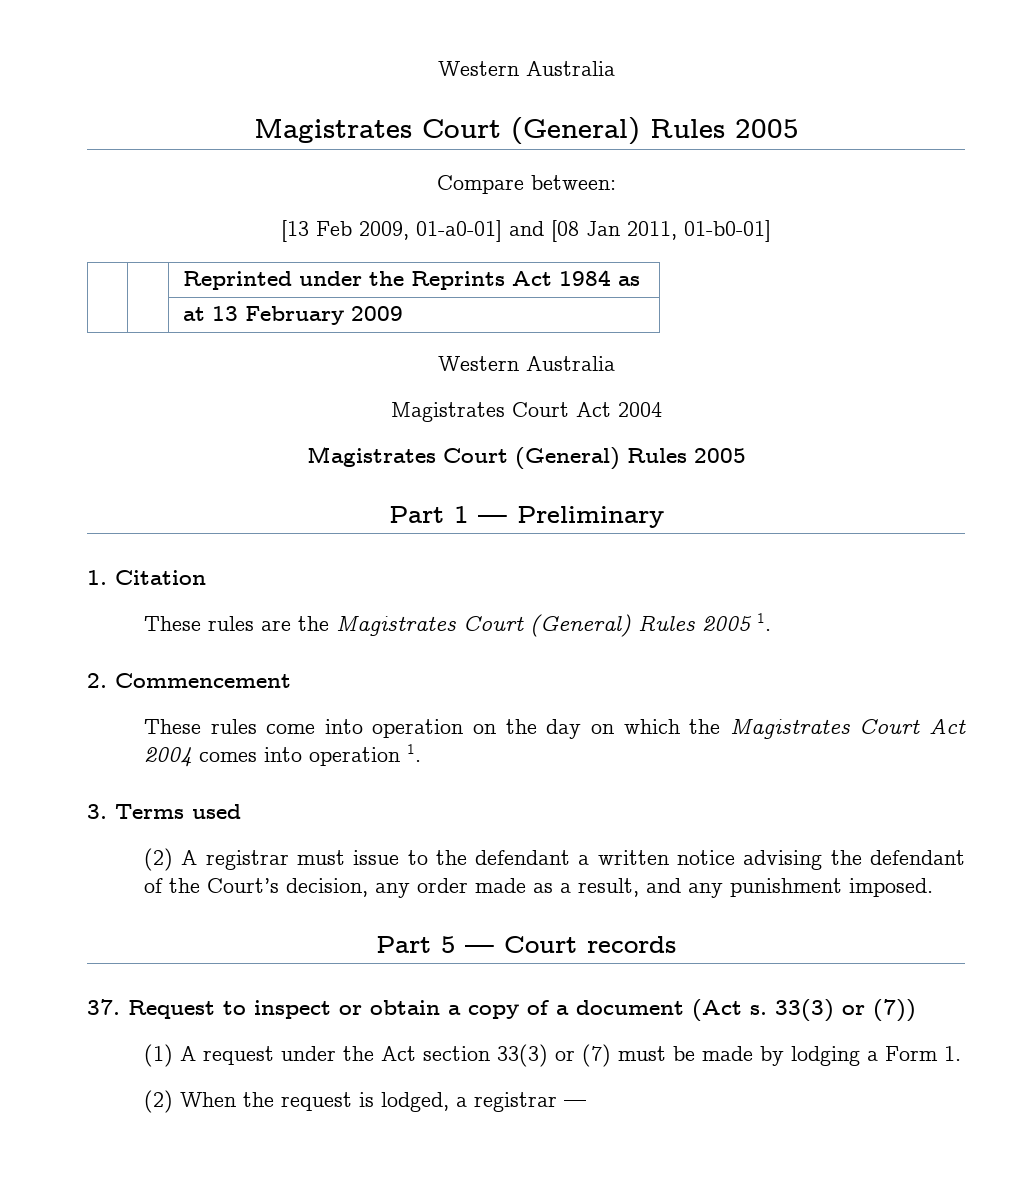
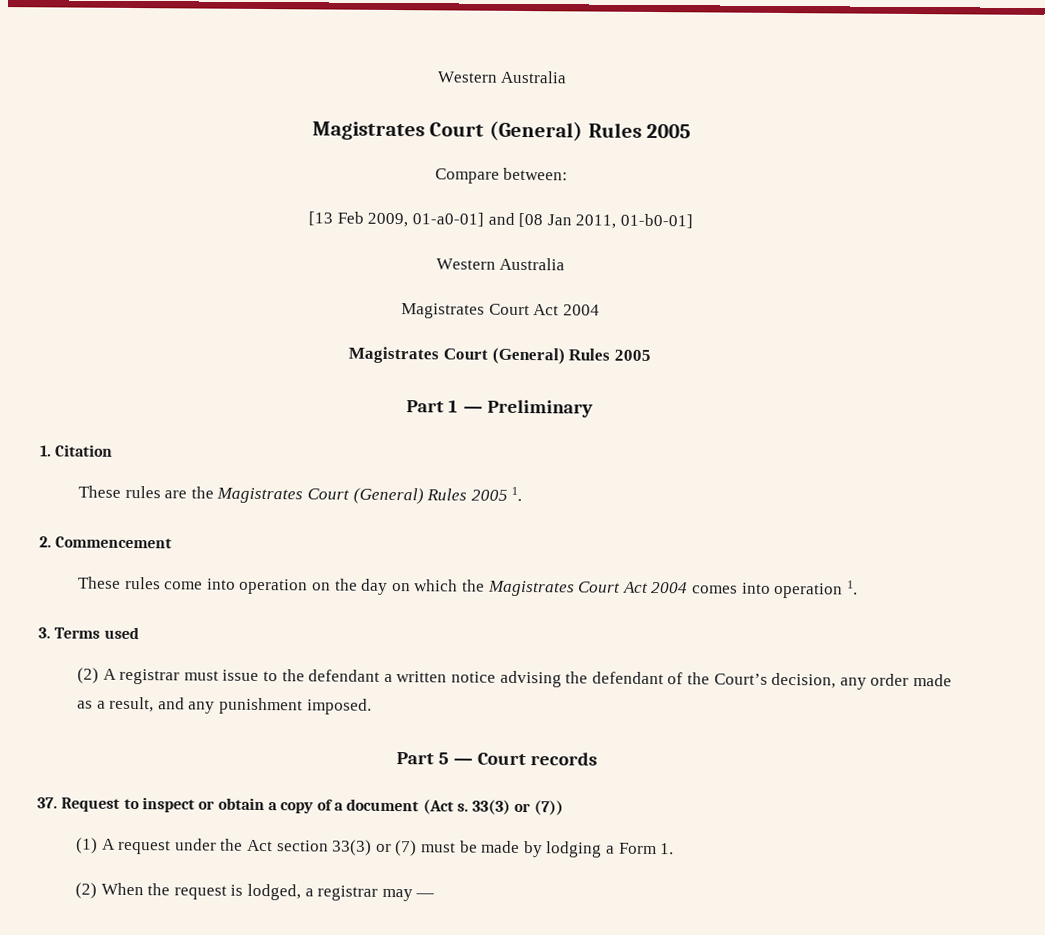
[182,270,640,290] [182,306,403,325] // | | Reprinted under the Reprints Act 1984 as // | | at 13 February 2009 -> (693, 221) none
(557, 1102) none -> [381,888,413,902] may

